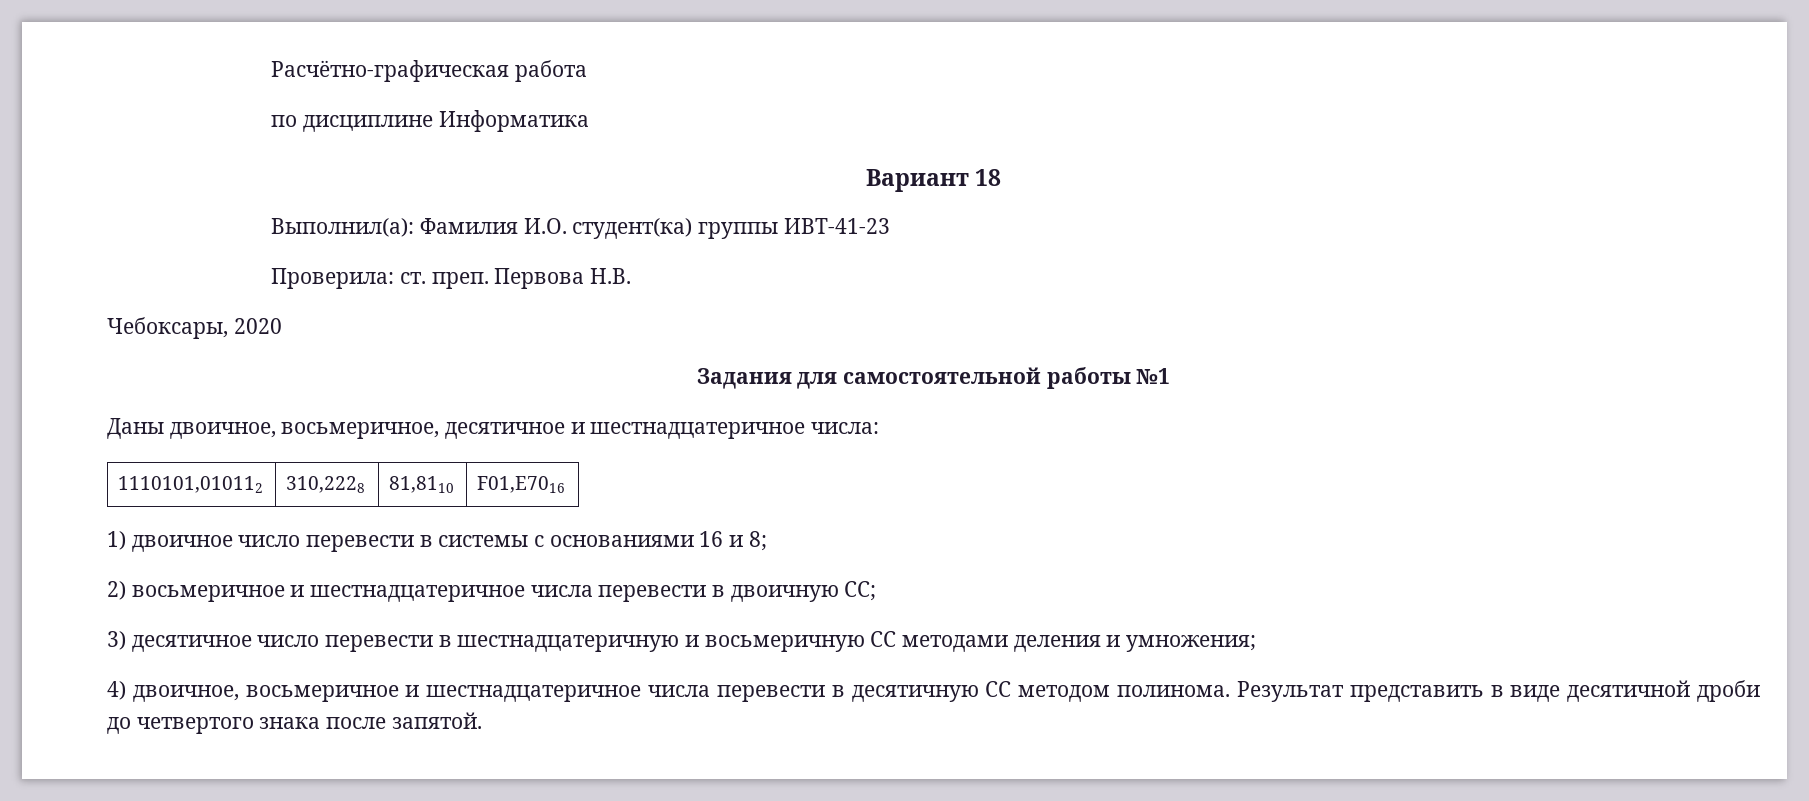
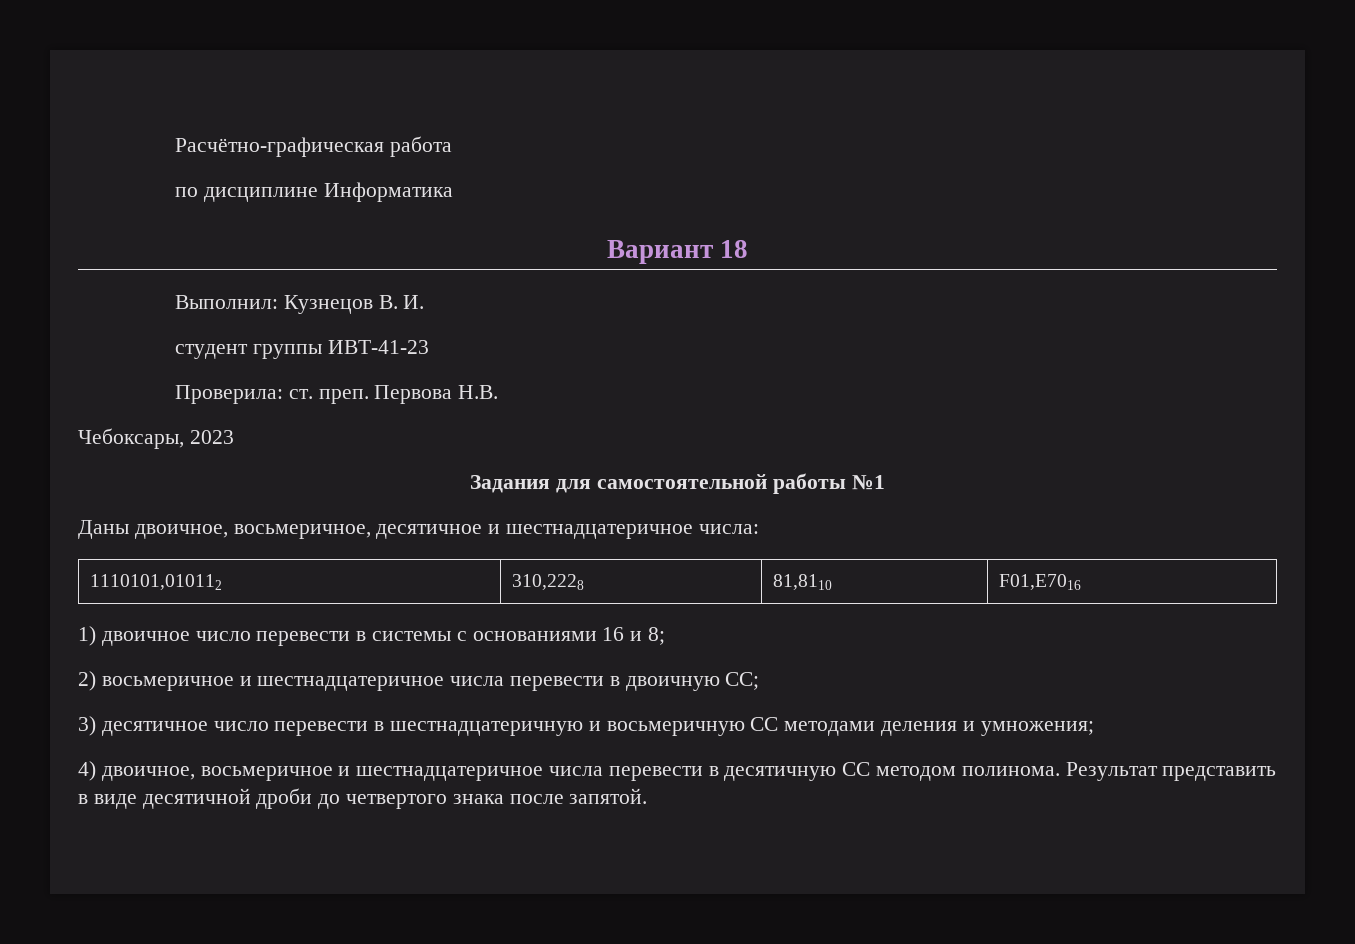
[271,218,693,239] Выполнил(а): Фамилия И.О. студент(ка) -> [174,295,425,314] [174,344,248,359] Выполнил: Кузнецов В. И. // студент
[233,318,282,334] 2020 -> [189,430,234,444] 2023

